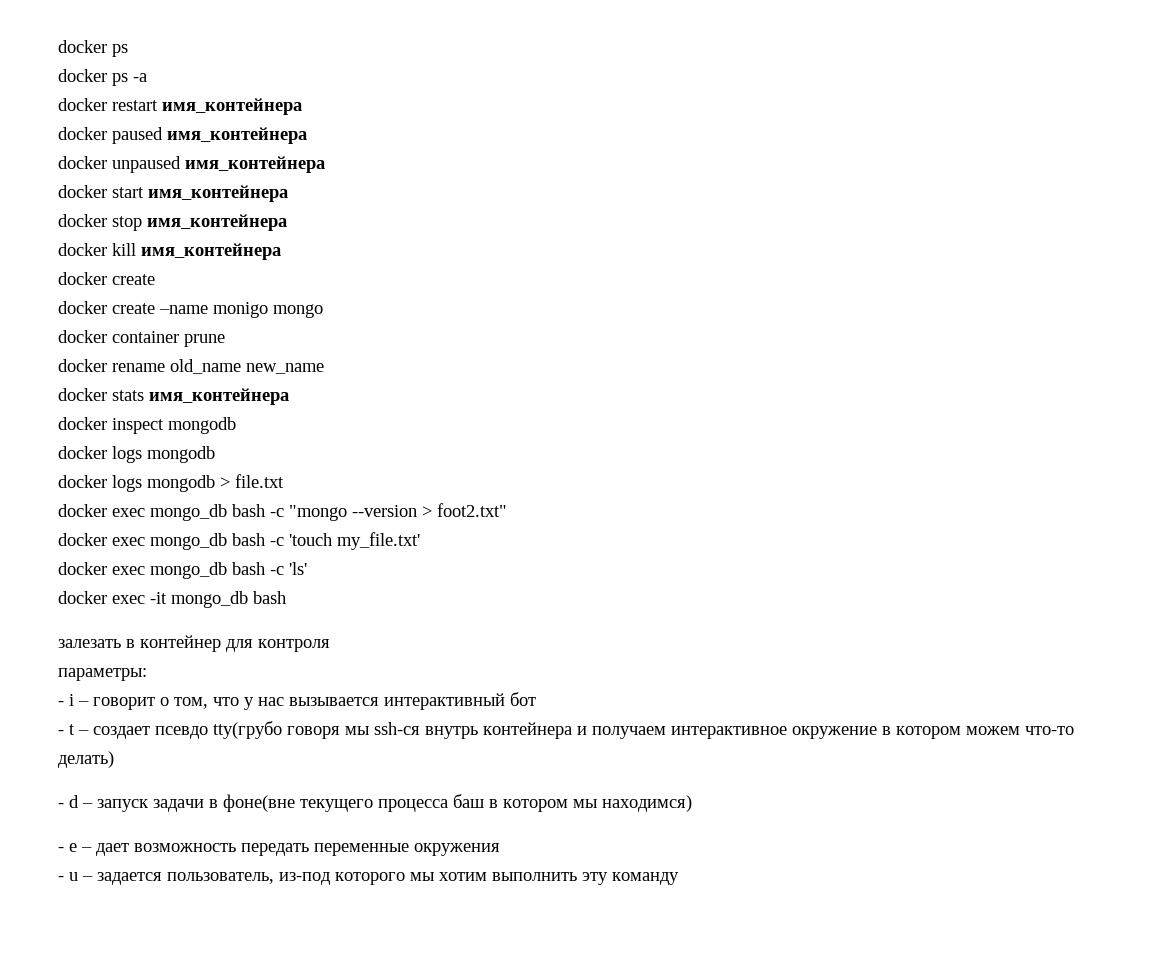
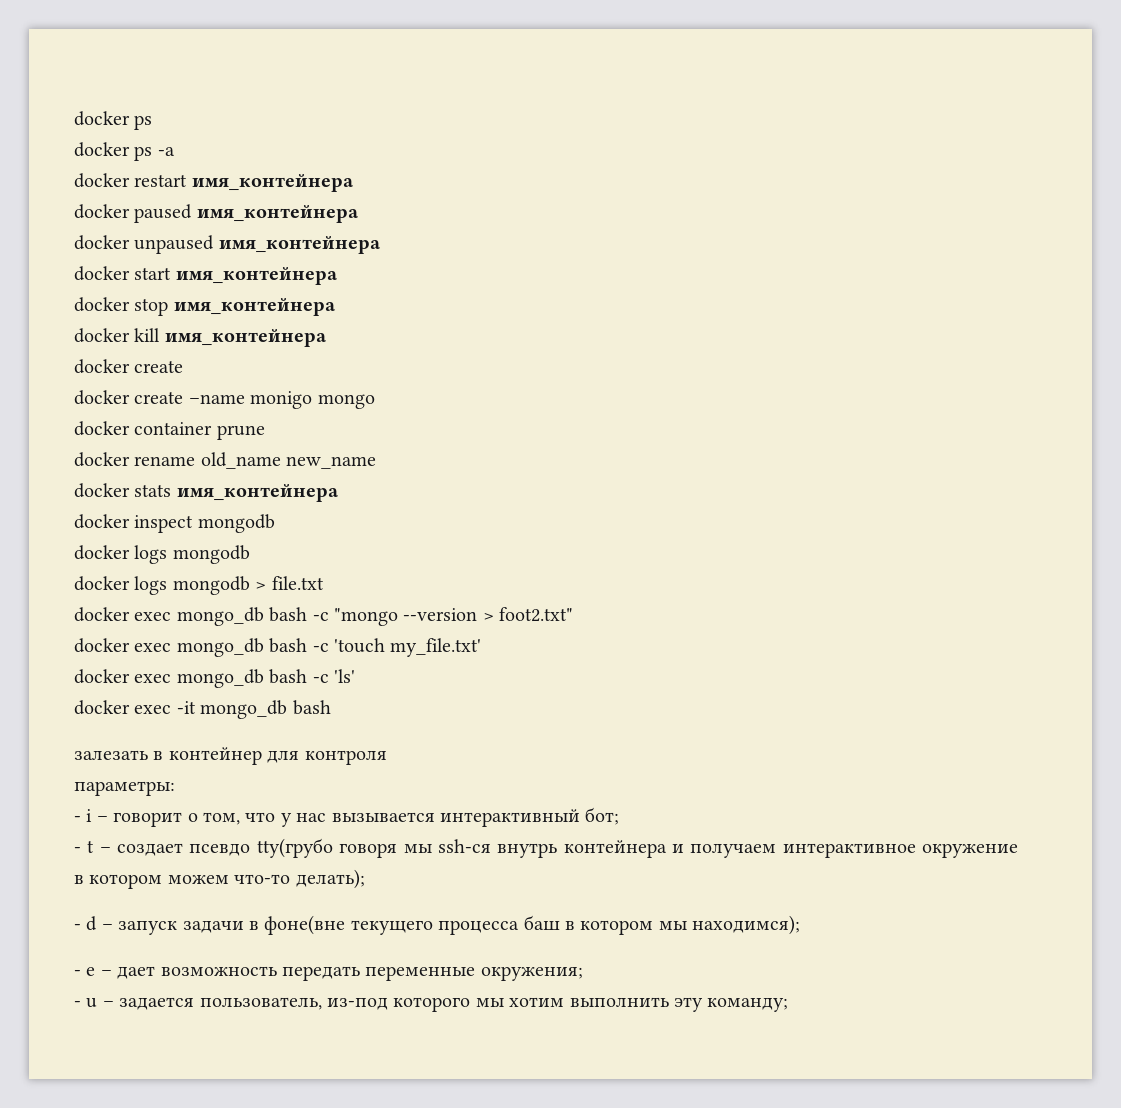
[510,692,536,706] бот -> [585,807,620,825] бот;
[58,751,114,768] делать) -> [295,869,365,889] делать);
[602,795,692,812] находимся) -> [692,915,801,935] находимся);
[414,843,500,856] окружения -> [480,966,583,981] окружения;
[612,872,679,885] команду -> [707,997,789,1012] команду;

